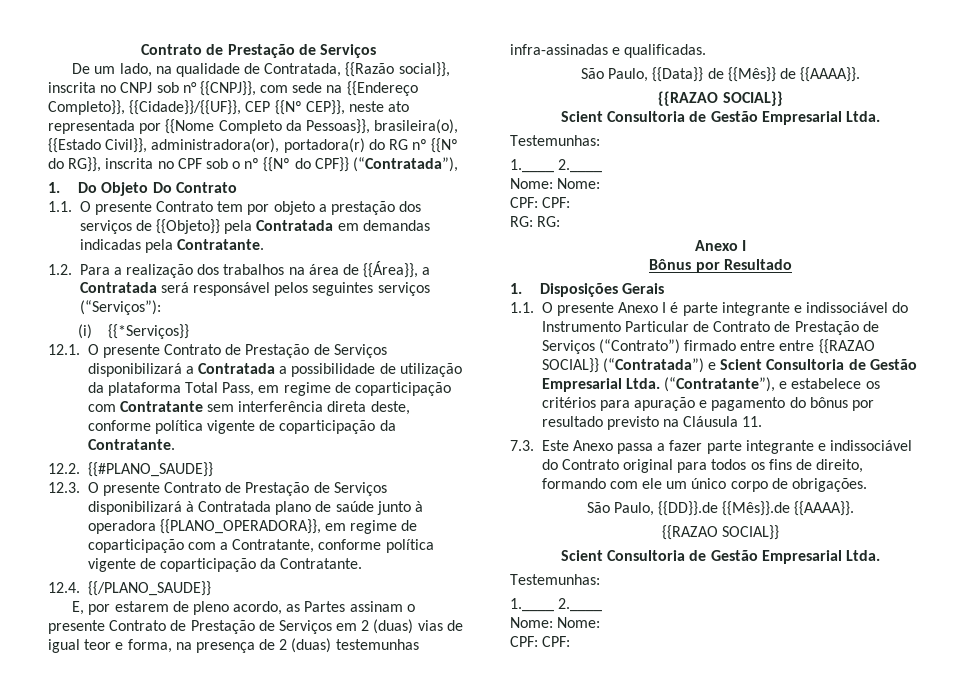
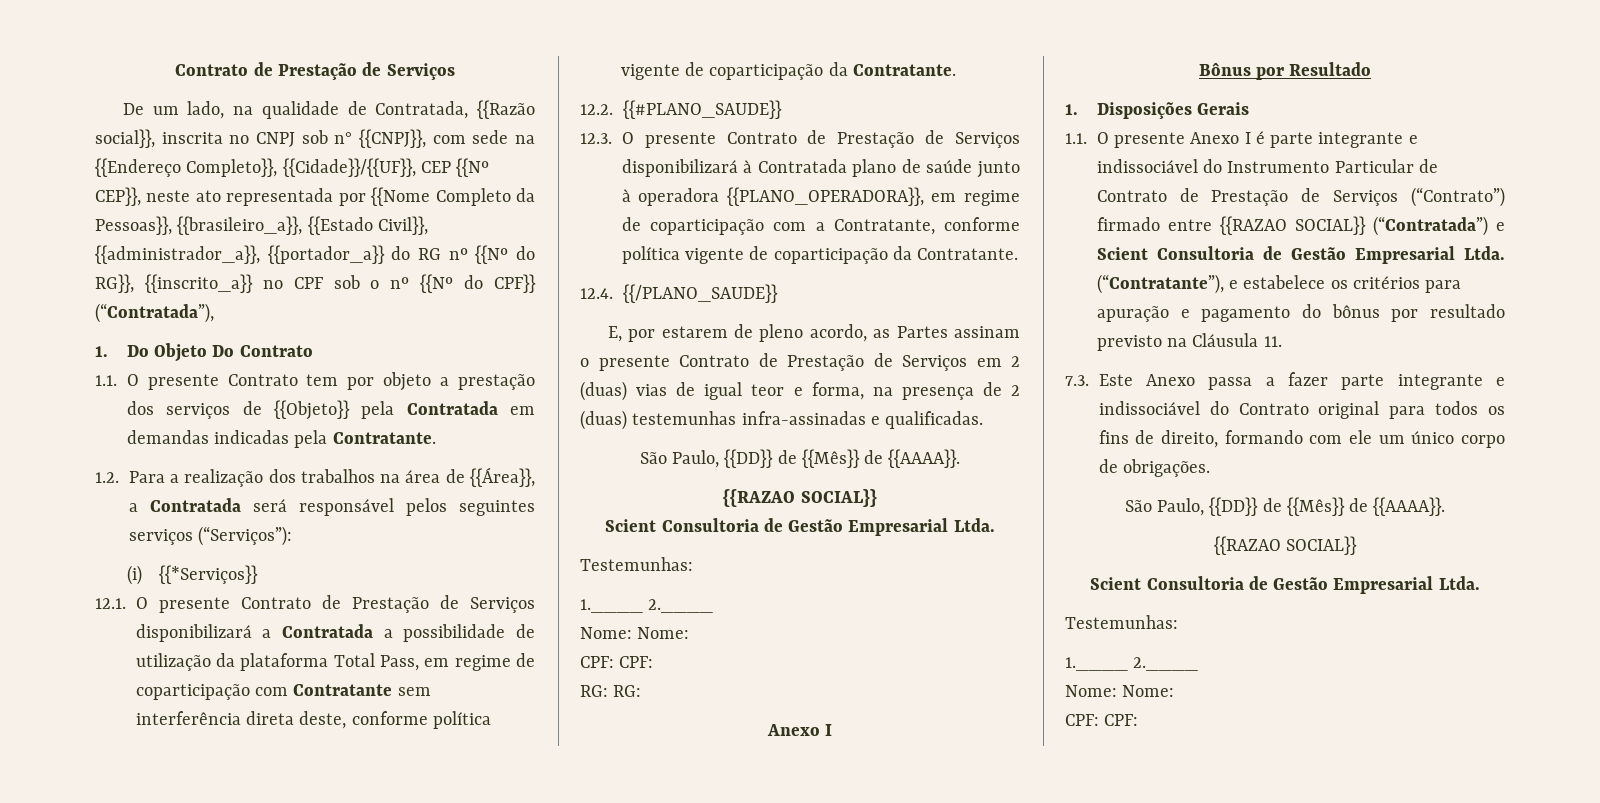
[374,119,459,134] brasileira(o), -> [177,216,303,235] {{brasileiro_a}},
[151,138,365,153] administradora(or), portadora(r) -> [95,245,385,264] {{administrador_a}}, {{portador_a}}
[105,158,154,169] inscrita -> [144,274,253,293] {{inscrito_a}}
[652,67,704,82] {{Data}} -> [724,449,774,468] {{DD}}
[779,340,815,351] entre -> (1212, 225) none
[658,501,791,516] {{DD}}.de {{Mês}}.de -> [1209,497,1369,516] {{DD}} de {{Mês}} de

